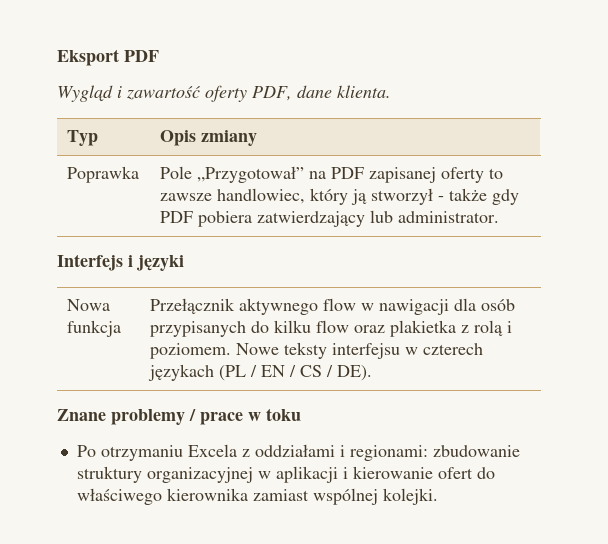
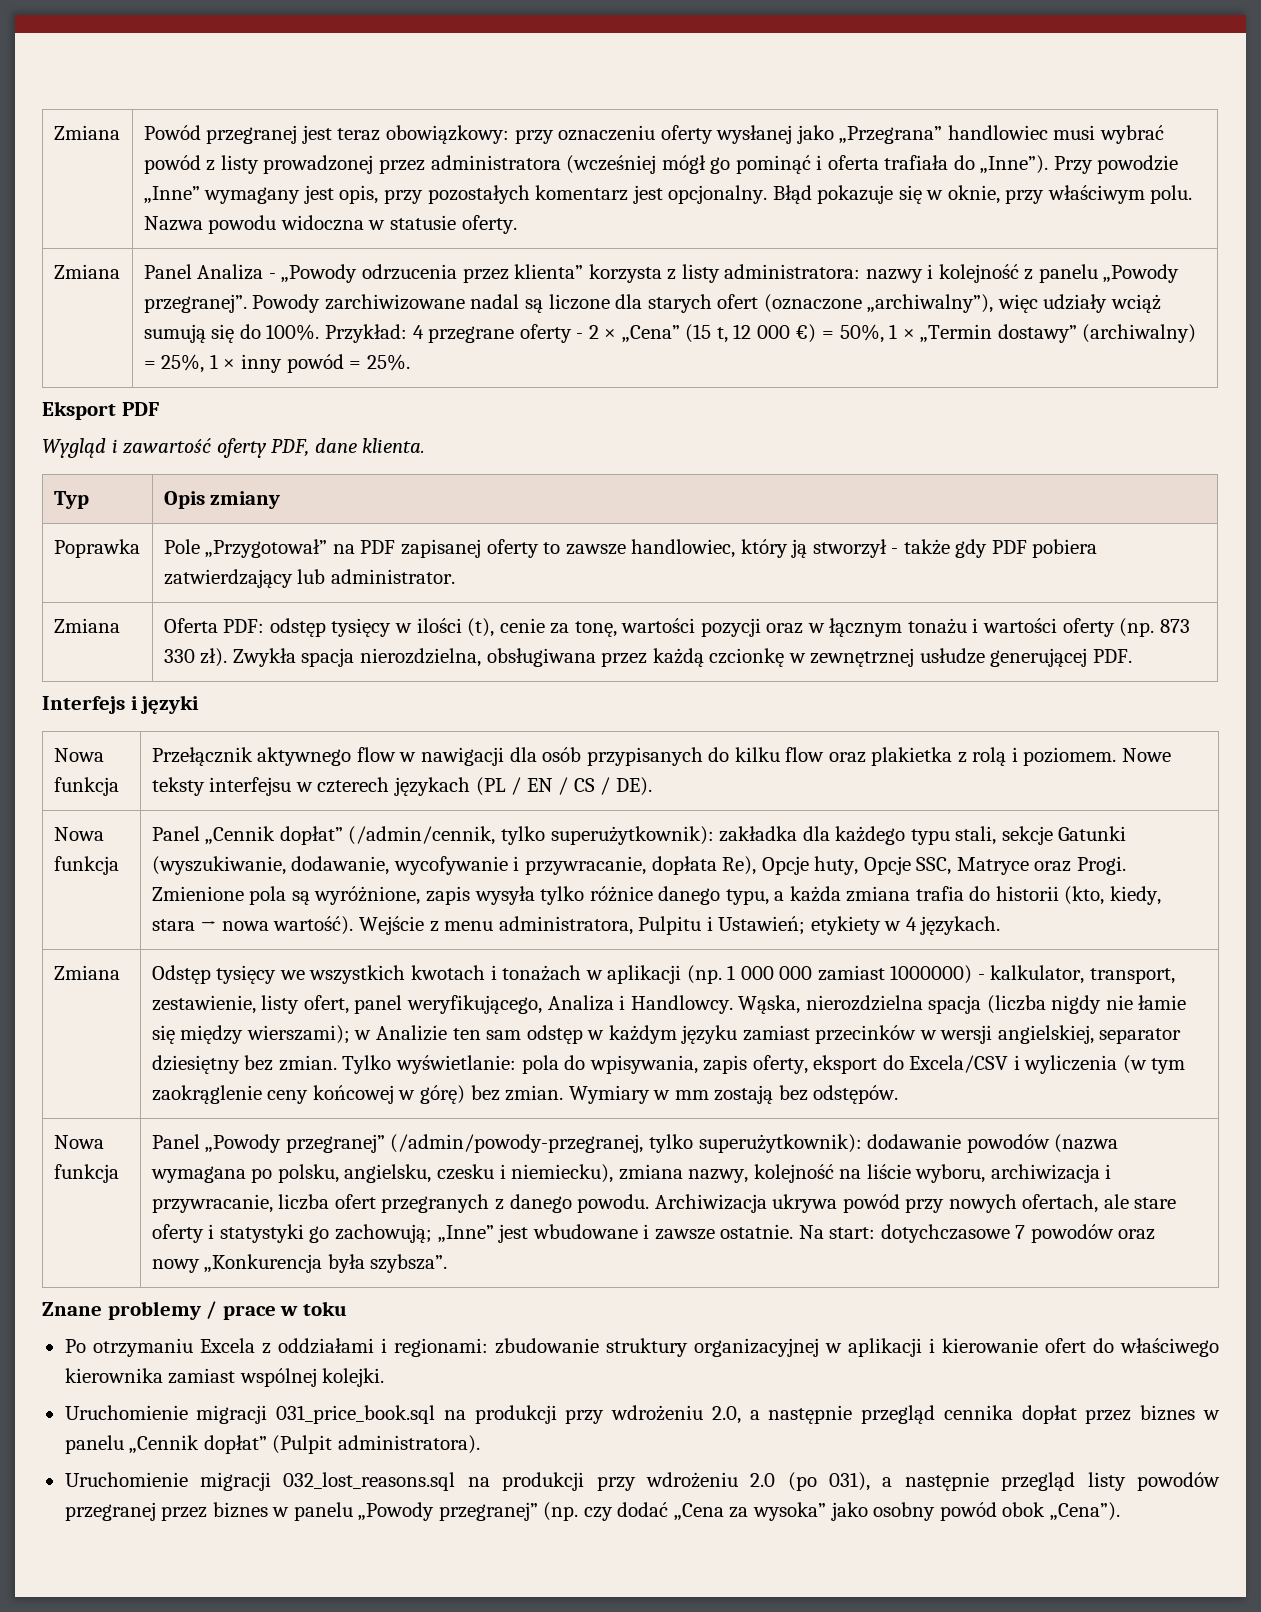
(57, 57) none -> [53,125,120,140] [143,125,1164,144] [143,155,1179,174] [143,185,1193,204] [143,215,517,234] [53,264,120,279] [143,264,1180,283] [143,294,1161,313] [143,324,1197,343] [143,354,410,373] Zmiana | Powód przegranej jest teraz obowiązkowy: przy oznaczeniu oferty wysłanej jako „Przegrana” handlowiec musi wybrać powód z listy prowadzonej przez administratora (wcześniej mógł go pominąć i oferta trafiała do „Inne”). Przy powodzie „Inne” wymagany jest opis, przy pozostałych komentarz jest opcjonalny. Błąd pokazuje się w oknie, przy właściwym polu. Nazwa powodu widoczna w statusie oferty. // Zmiana | Panel Analiza - „Powody odrzucenia przez klienta” korzysta z listy administratora: nazwy i kolejność z panelu „Powody przegranej”. Powody zarchiwizowane nadal są liczone dla starych ofert (oznaczone „archiwalny”), więc udziały wciąż sumują się do 100%. Przykład: 4 przegrane oferty - 2 × „Cena” (15 t, 12 000 €) = 50%, 1 × „Termin dostawy” (archiwalny) = 25%, 1 × inny powód = 25%. //
(500, 217) none -> [53,618,120,633] [163,618,1190,637] [163,648,1132,667] // Zmiana | Oferta PDF: odstęp tysięcy w ilości (t), cenie za tonę, wartości pozycji oraz w łącznym tonażu i wartości oferty (np. 873 330 zł). Zwykła spacja nierozdzielna, obsługiwana przez każdą czcionkę w zewnętrznej usłudze generującej PDF.
(373, 373) none -> [53,827,104,841] [53,856,119,875] [151,826,1127,845] [151,856,1126,875] [151,886,1161,905] [151,916,1001,935] [53,965,120,980] [151,965,1175,984] [151,995,1187,1014] [151,1025,1182,1044] [151,1055,1186,1074] [151,1085,899,1104] [53,1135,104,1149] [53,1164,119,1183] [151,1134,1119,1153] [150,1164,1112,1183] [151,1194,1177,1213] [151,1224,1156,1243] [151,1254,448,1273] // Nowa funkcja | Panel „Cennik dopłat” (/admin/cennik, tylko superużytkownik): zakładka dla każdego typu stali, sekcje Gatunki (wyszukiwanie, dodawanie, wycofywanie i przywracanie, dopłata Re), Opcje huty, Opcje SSC, Matryce oraz Progi. Zmienione pola są wyróżnione, zapis wysyła tylko różnice danego typu, a każda zmiana trafia do historii (kto, kiedy, stara → nowa wartość). Wejście z menu administratora, Pulpitu i Ustawień; etykiety w 4 językach. // Zmiana | Odstęp tysięcy we wszystkich kwotach i tonażach w aplikacji (np. 1 000 000 zamiast 1000000) - kalkulator, transport, zestawienie, listy ofert, panel weryfikującego, Analiza i Handlowcy. Wąska, nierozdzielna spacja (liczba nigdy nie łamie się między wierszami); w Analizie ten sam odstęp w każdym języku zamiast przecinków w wersji angielskiej, separator dziesiętny bez zmian. Tylko wyświetlanie: pola do wpisywania, zapis oferty, eksport do Excela/CSV i wyliczenia (w tym zaokrąglenie ceny końcowej w górę) bez zmian. Wymiary w mm zostają bez odstępów. // Nowa funkcja | Panel „Powody przegranej” (/admin/powody-przegranej, tylko superużytkownik): dodawanie powodów (nazwa wymagana po polsku, angielsku, czesku i niemiecku), zmiana nazwy, kolejność na liście wyboru, archiwizacja i przywracanie, liczba ofert przegranych z danego powodu. Archiwizacja ukrywa powód przy nowych ofertach, ale stare oferty i statystyki go zachowują; „Inne” jest wbudowane i zawsze ostatnie. Na start: dotychczasowe 7 powodów oraz nowy „Konkurencja była szybsza”.
(438, 496) none -> [64,1405,1220,1424] [64,1435,480,1454] [64,1472,1221,1491] [64,1502,1120,1521] // Uruchomienie migracji 031_price_book.sql na produkcji przy wdrożeniu 2.0, a następnie przegląd cennika dopłat przez biznes w panelu „Cennik dopłat” (Pulpit administratora). // Uruchomienie migracji 032_lost_reasons.sql na produkcji przy wdrożeniu 2.0 (po 031), a następnie przegląd listy powodów przegranej przez biznes w panelu „Powody przegranej” (np. czy dodać „Cena za wysoka” jako osobny powód obok „Cena”).

